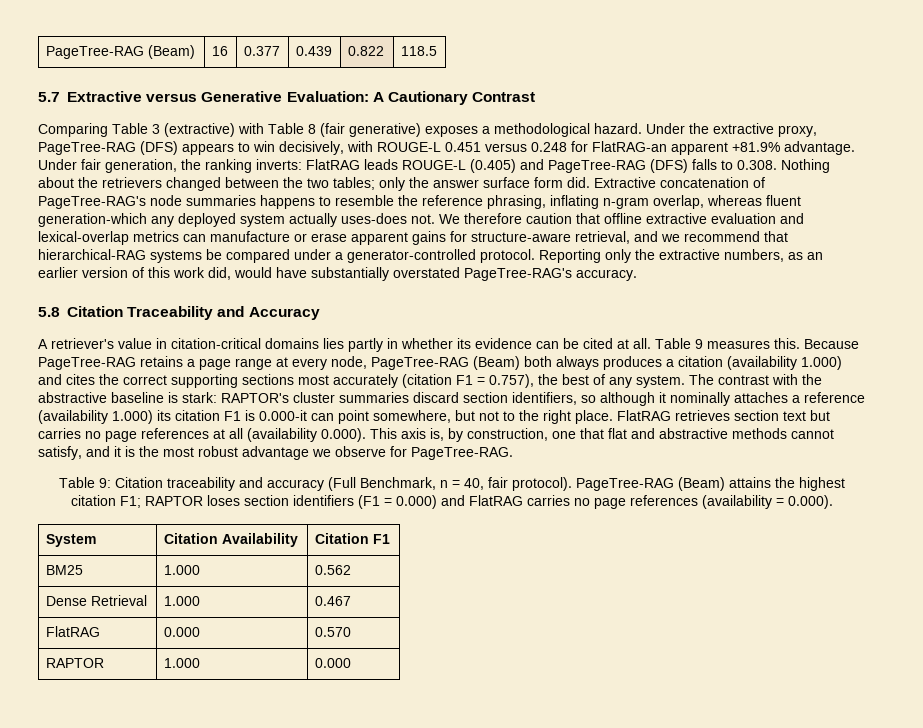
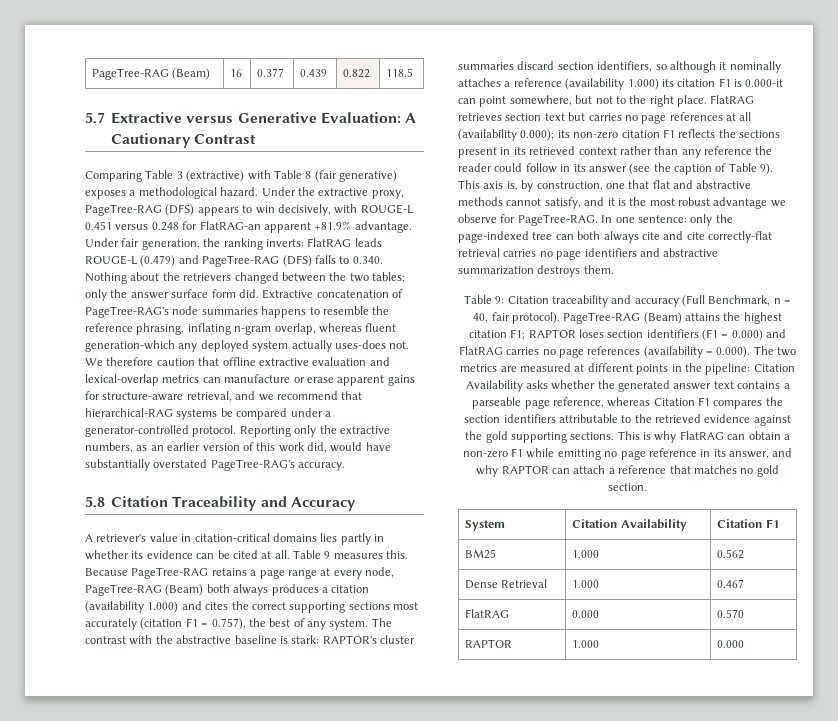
[470,159,516,173] (0.405) -> [140,255,176,267] (0.479)
[737,160,777,170] 0.308. -> [352,256,383,264] 0.340.
[321,428,366,442] 0.000). -> [520,129,780,141] [458,146,773,158] [458,163,774,175] 0.000); its non-zero citation F1 reflects the sections present in its retrieved context rather than any reference the reader could follow in its answer (see the caption of Table 9).
(513, 453) none -> [601,214,733,226] [458,231,772,243] [458,248,719,260] [458,265,614,277] In one sentence: only the page-indexed tree can both always cite and cite correctly-flat retrieval carries no page identifiers and abstractive summarization destroys them.
(833, 502) none -> [753,346,797,356] [460,363,795,375] [465,380,790,392] [472,397,783,409] [464,414,791,426] [465,431,790,443] [462,448,793,460] [476,465,779,477] [608,483,647,491] The two metrics are measured at different points in the pipeline: Citation Availability asks whether the generated answer text contains a parseable page reference, whereas Citation F1 compares the section identifiers attributable to the retrieved evidence against the gold supporting sections. This is why FlatRAG can obtain a non-zero F1 while emitting no page reference in its answer, and why RAPTOR can attach a reference that matches no gold section.

